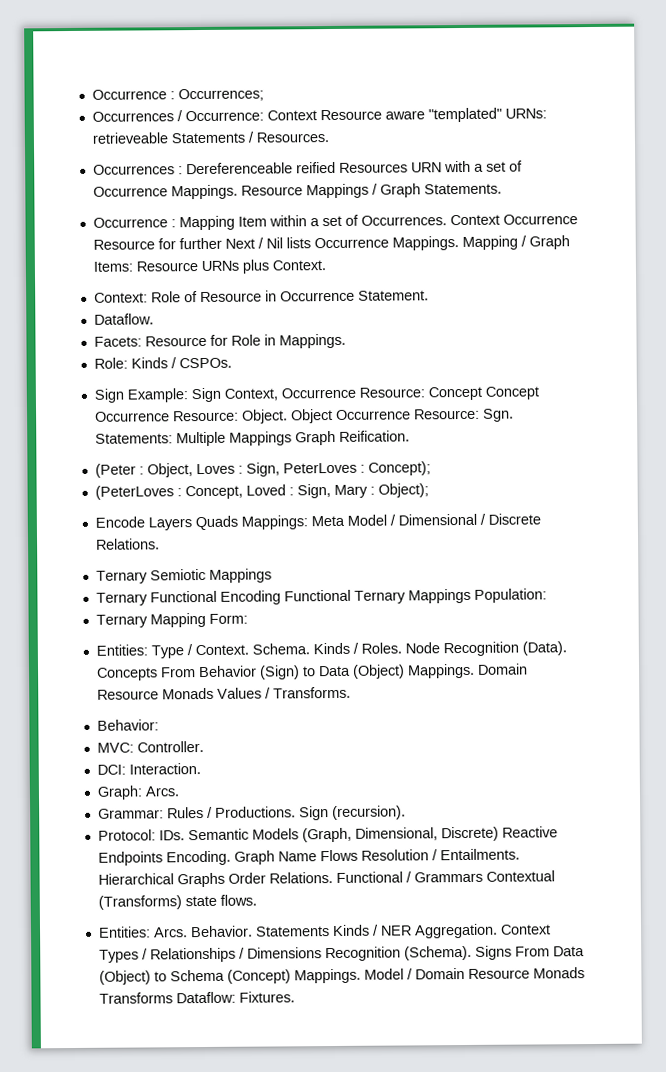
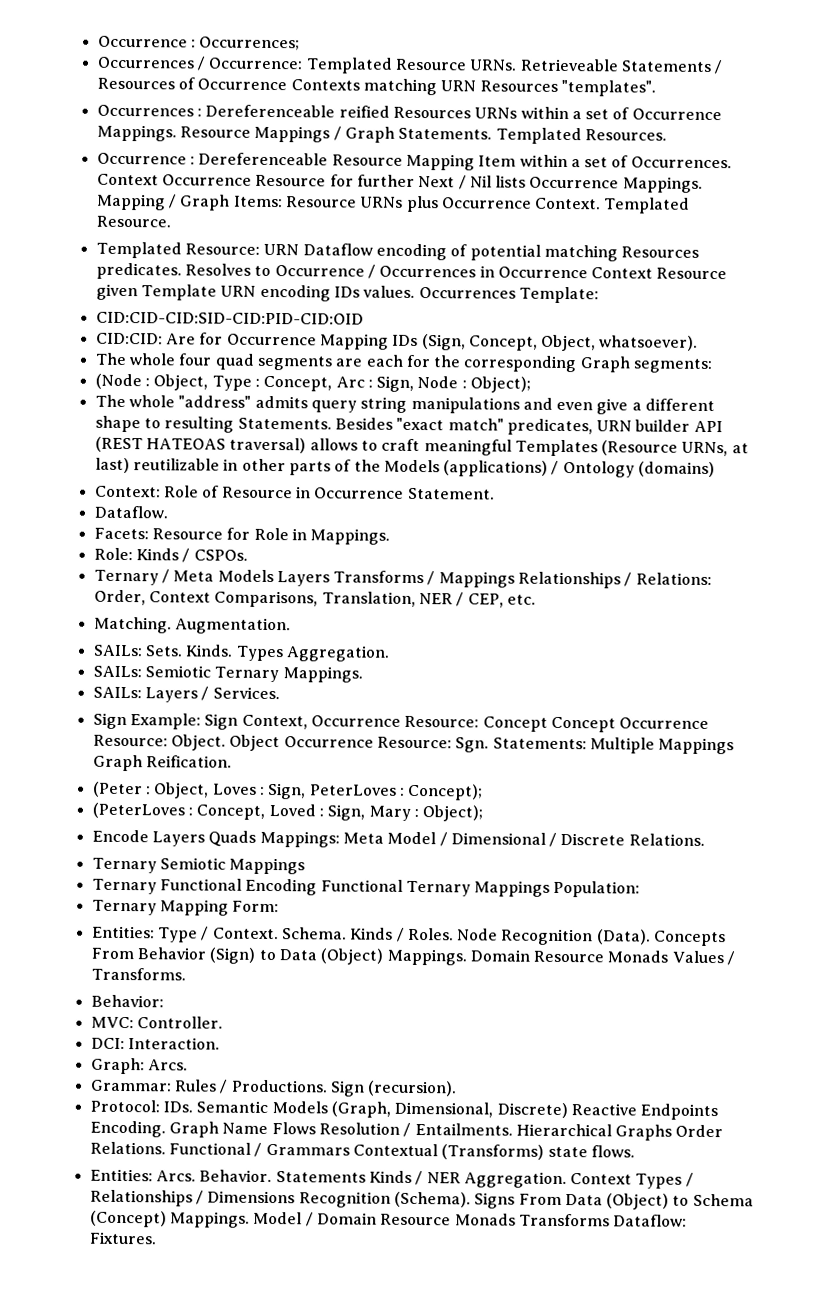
[266,107,547,123] [91,131,329,144] Context Resource aware "templated" URNs: retrieveable Statements / Resources. -> [305,57,724,75] [96,77,656,97] Templated Resource URNs. Retrieveable Statements / Resources of Occurrence Contexts matching URN Resources "templates".
[410,160,471,173] URN with -> [474,106,569,120] URNs within
[92,217,176,228] // Occurrence : -> [495,127,667,145] [96,152,403,166] Templated Resources. // Occurrence : Dereferenceable Resource
[271,260,326,271] Context. -> [441,197,691,214] [95,215,171,228] [95,241,700,262] [95,262,728,280] [95,283,599,304] [95,311,364,325] [95,332,699,352] [94,352,714,374] [94,373,532,393] [94,394,716,415] [94,415,723,436] [94,436,749,457] [94,457,716,478] Occurrence Context. Templated Resource. // Templated Resource: URN Dataflow encoding of potential matching Resources predicates. Resolves to Occurrence / Occurrences in Occurrence Context Resource given Template URN encoding IDs values. Occurrences Template: // CID:CID-CID:SID-CID:PID-CID:OID // CID:CID: Are for Occurrence Mapping IDs (Sign, Concept, Object, whatsoever). // The whole four quad segments are each for the corresponding Graph segments: // (Node : Object, Type : Concept, Arc : Sign, Node : Object); // The whole "address" admits query string manipulations and even give a different shape to resulting Statements. Besides "exact match" predicates, URN builder API (REST HATEOAS traversal) allows to craft meaningful Templates (Resource URNs, at last) reutilizable in other parts of the Models (applications) / Ontology (domains)
(232, 363) none -> [93,569,712,589] [93,589,536,608] [93,616,291,635] [92,644,390,662] [92,665,363,683] [92,686,280,703] // Ternary / Meta Models Layers Transforms / Mappings Relationships / Relations: Order, Context Comparisons, Translation, NER / CEP, etc. // Matching. Augmentation. // SAILs: Sets. Kinds. Types Aggregation. // SAILs: Semiotic Ternary Mappings. // SAILs: Layers / Services.

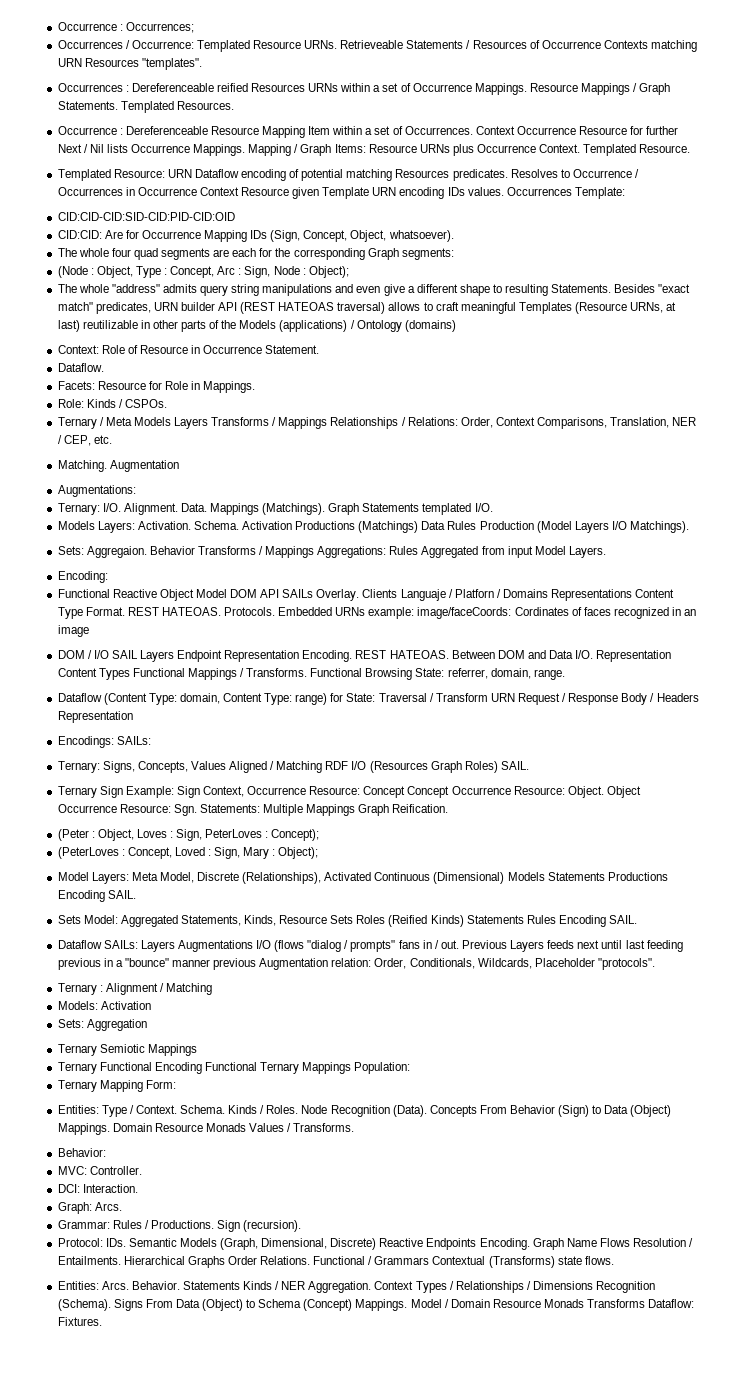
[174,617,291,635] [92,644,390,662] [92,665,363,683] [92,686,280,703] Augmentation. // SAILs: Sets. Kinds. Types Aggregation. // SAILs: Semiotic Ternary Mappings. // SAILs: Layers / Services. // -> [109,460,179,472] [57,485,136,497] [57,503,493,515] [57,521,690,533] [57,546,606,558] [57,571,108,583] [57,589,675,601] [57,607,697,619] [57,625,89,637] [57,650,672,662] [57,668,565,680] [57,693,699,705] [57,711,133,723] [57,736,151,748] [57,761,529,773] [57,786,97,798] Augmentation // Augmentations: // Ternary: I/O. Alignment. Data. Mappings (Matchings). Graph Statements templated I/O. // Models Layers: Activation. Schema. Activation Productions (Matchings) Data Rules Production (Model Layers I/O Matchings). // Sets: Aggregaion. Behavior Transforms / Mappings Aggregations: Rules Aggregated from input Model Layers. // Encoding: // Functional Reactive Object Model DOM API SAILs Overlay. Clients Languaje / Platforn / Domains Representations Content Type Format. REST HATEOAS. Protocols. Embedded URNs example: image/faceCoords: Cordinates of faces recognized in an image // DOM / I/O SAIL Layers Endpoint Representation Encoding. REST HATEOAS. Between DOM and Data I/O. Representation Content Types Functional Mappings / Transforms. Functional Browsing State: referrer, domain, range. // Dataflow (Content Type: domain, Content Type: range) for State: Traversal / Transform URN Request / Response Body / Headers Representation // Encodings: SAILs: // Ternary: Signs, Concepts, Values Aligned / Matching RDF I/O (Resources Graph Roles) SAIL. // Ternary
[91,829,705,848] Encode Layers Quads Mappings: Meta Model / Dimensional / Discrete Relations. -> [57,872,668,884] [57,890,136,902] [57,915,638,927] [57,940,683,952] [57,958,655,970] [57,983,213,995] [57,1001,151,1010] [57,1019,147,1031] Model Layers: Meta Model, Discrete (Relationships), Activated Continuous (Dimensional) Models Statements Productions Encoding SAIL. // Sets Model: Aggregated Statements, Kinds, Resource Sets Roles (Reified Kinds) Statements Rules Encoding SAIL. // Dataflow SAILs: Layers Augmentations I/O (flows "dialog / prompts" fans in / out. Previous Layers feeds next until last feeding previous in a "bounce" manner previous Augmentation relation: Order, Conditionals, Wildcards, Placeholder "protocols". // Ternary : Alignment / Matching // Models: Activation // Sets: Aggregation

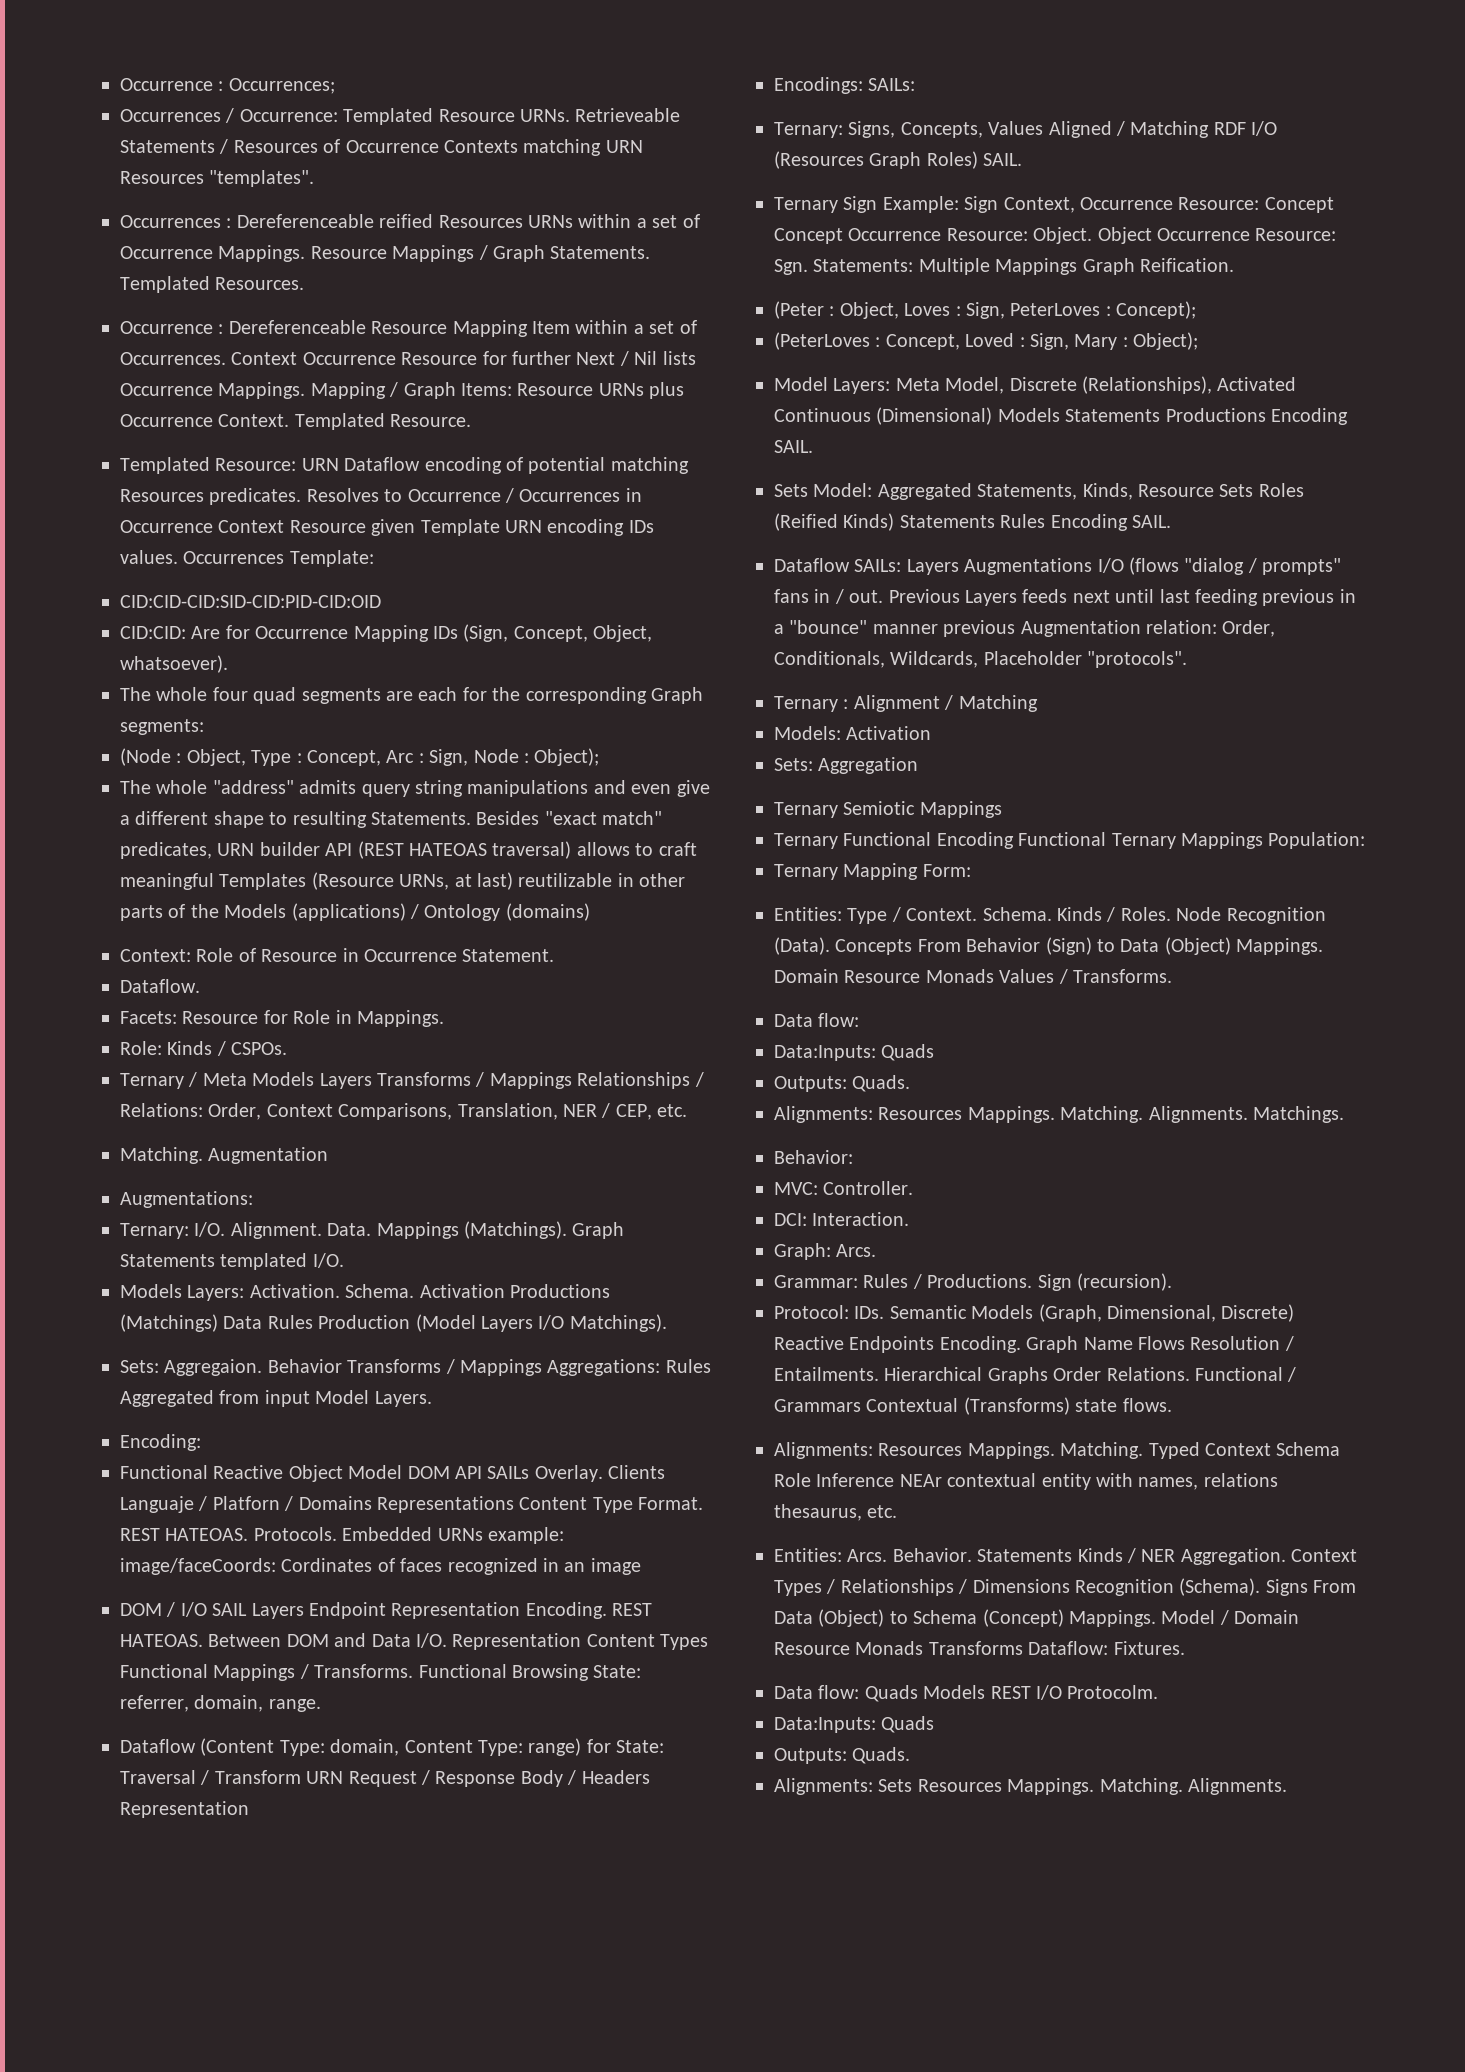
(355, 1127) none -> [774,1013,860,1027] [774,1044,935,1061] [774,1075,911,1092] [774,1106,1344,1123] // Data flow: // Data:Inputs: Quads // Outputs: Quads. // Alignments: Resources Mappings. Matching. Alignments. Matchings.
(614, 1260) none -> [774,1442,1341,1459] [774,1473,1278,1490] [774,1504,898,1521] // Alignments: Resources Mappings. Matching. Typed Context Schema Role Inference NEAr contextual entity with names, relations thesaurus, etc.
(102, 1321) none -> [774,1685,1159,1702] [774,1716,935,1733] [774,1747,911,1764] [774,1778,1287,1795] // Data flow: Quads Models REST I/O Protocolm. // Data:Inputs: Quads // Outputs: Quads. // Alignments: Sets Resources Mappings. Matching. Alignments.

